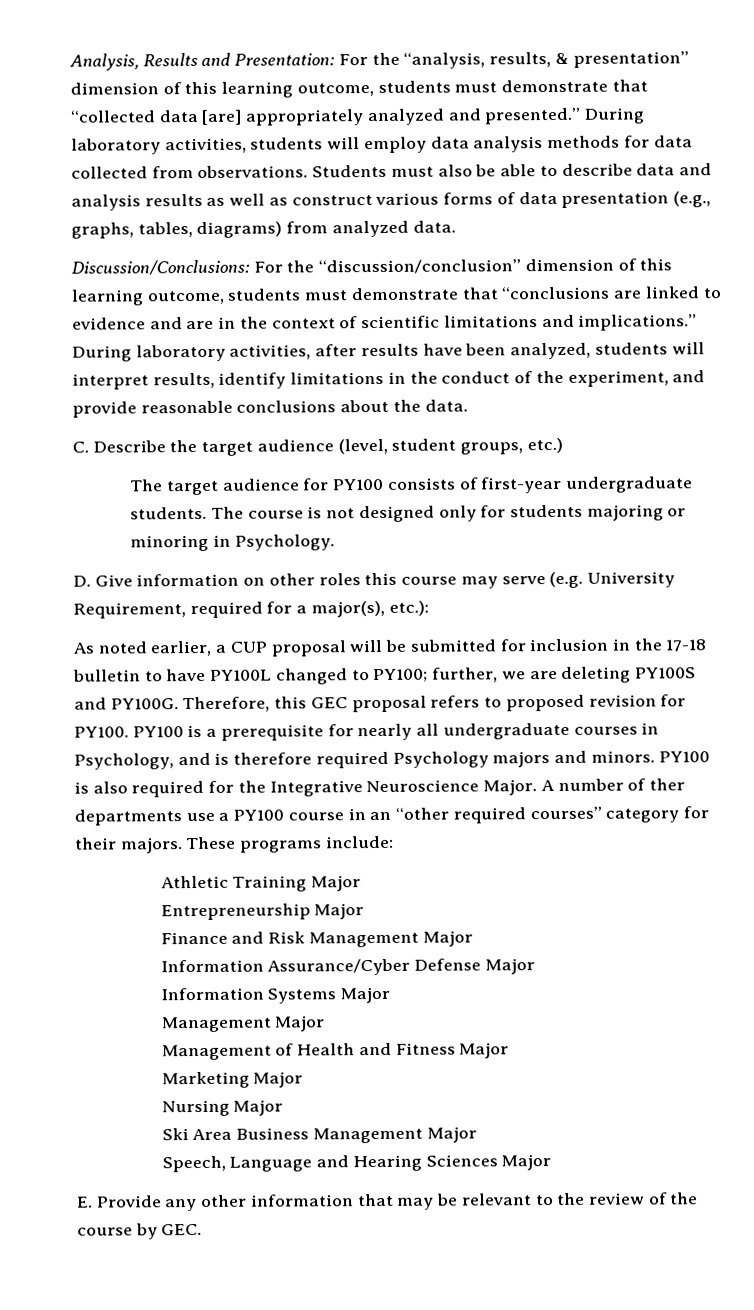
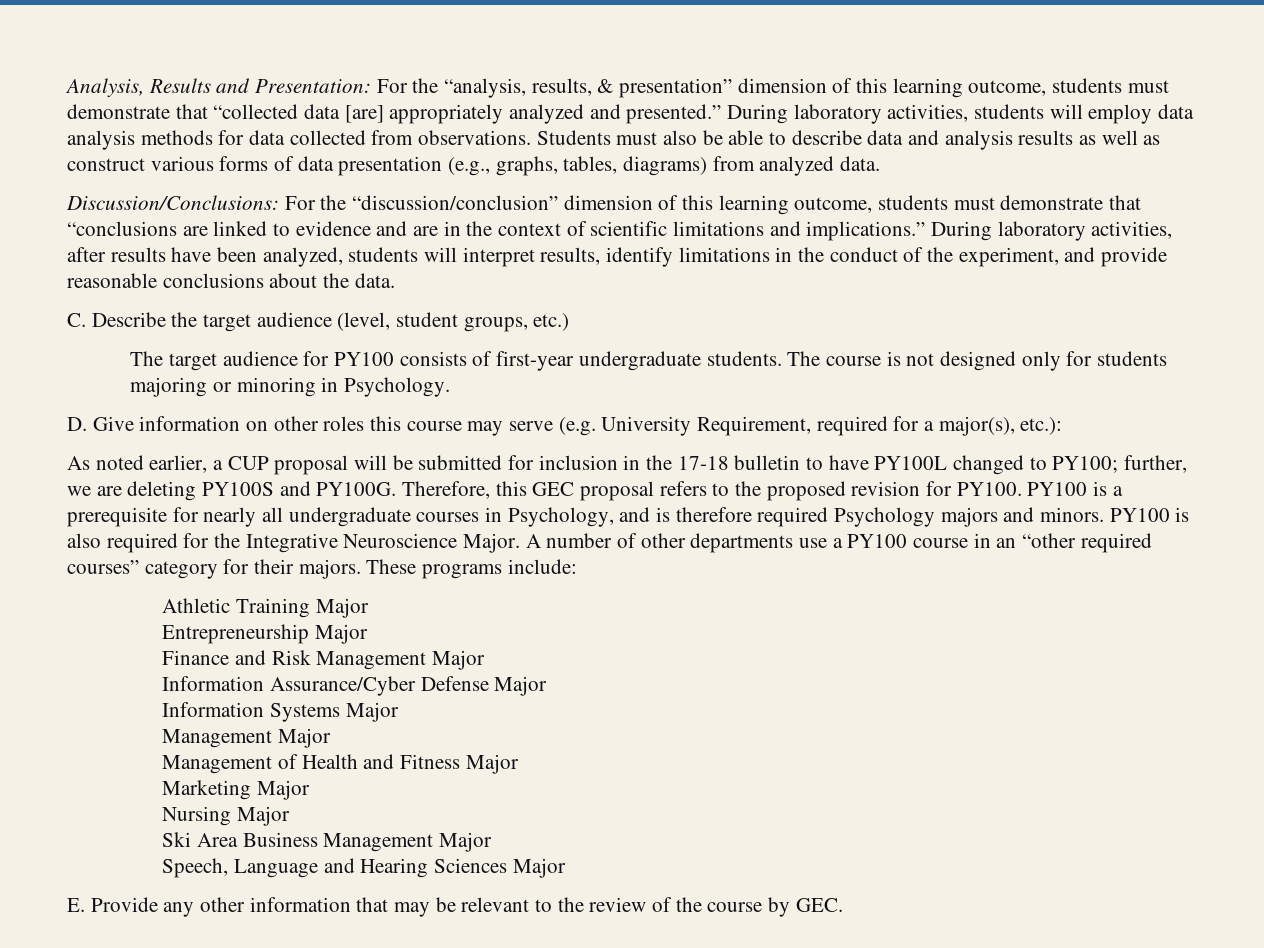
(503, 702) none -> [735,481,762,496] the
[648,778,685,791] ther -> [640,533,686,548] other

